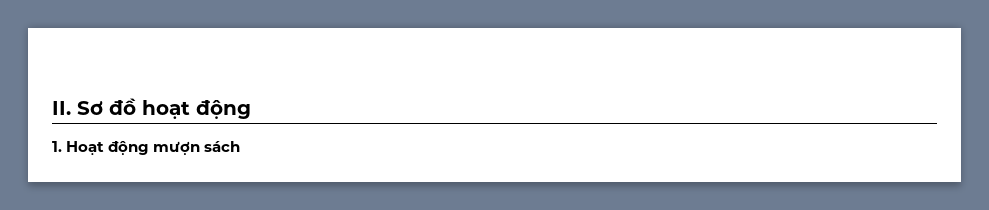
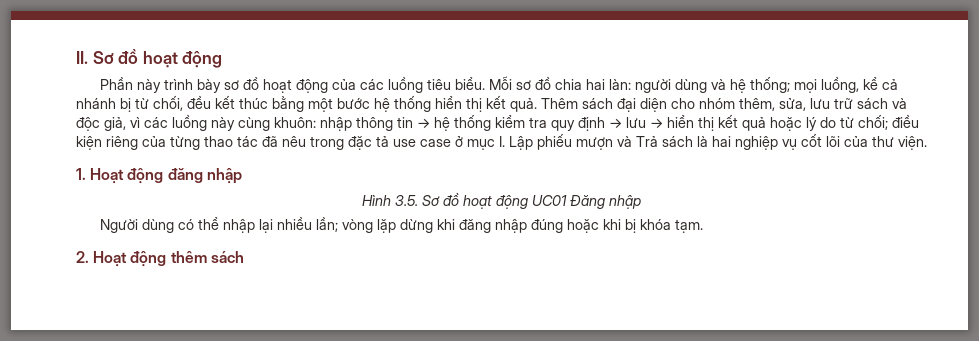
[52,141,201,156] 1. Hoạt động mượn -> [99,76,898,93] [76,95,907,112] [76,114,919,131] [76,133,927,150] [76,168,242,184] [362,192,641,209] [99,216,703,233] [76,251,207,267] Phần này trình bày sơ đồ hoạt động của các luồng tiêu biểu. Mỗi sơ đồ chia hai làn: người dùng và hệ thống; mọi luồng, kể cả nhánh bị từ chối, đều kết thúc bằng một bước hệ thống hiển thị kết quả. Thêm sách đại diện cho nhóm thêm, sửa, lưu trữ sách và độc giả, vì các luồng này cùng khuôn: nhập thông tin → hệ thống kiểm tra quy định → lưu → hiển thị kết quả hoặc lý do từ chối; điều kiện riêng của từng thao tác đã nêu trong đặc tả use case ở mục I. Lập phiếu mượn và Trả sách là hai nghiệp vụ cốt lõi của thư viện. // 1. Hoạt động đăng nhập // Hình 3.5. Sơ đồ hoạt động UC01 Đăng nhập // Người dùng có thể nhập lại nhiều lần; vòng lặp dừng khi đăng nhập đúng hoặc khi bị khóa tạm. // 2. Hoạt động thêm

